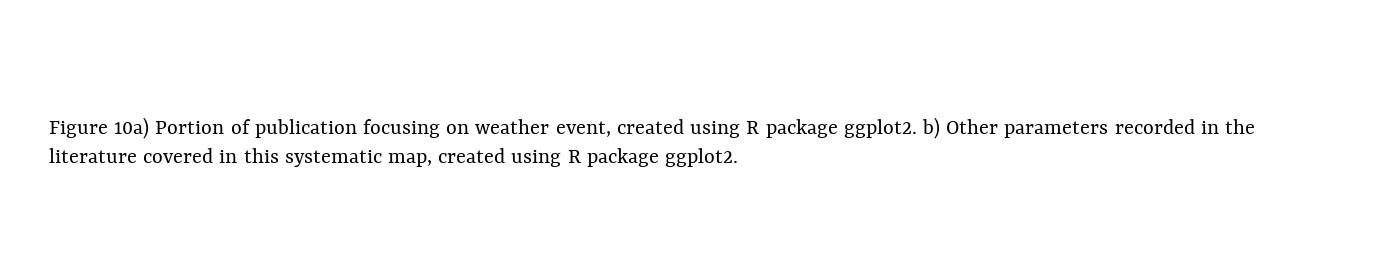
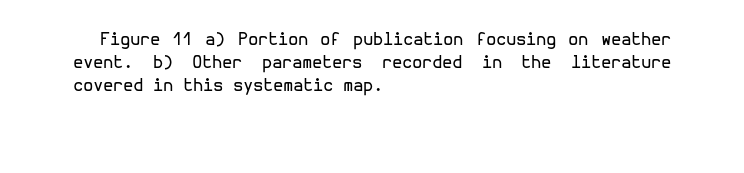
[114,117,150,139] 10a) -> [172,32,225,47] 11 a)
[555,119,917,138] event, created using R package ggplot2. -> [73,55,133,68] event.
[388,148,739,167] map, created using R package ggplot2. -> [343,82,383,96] map.

